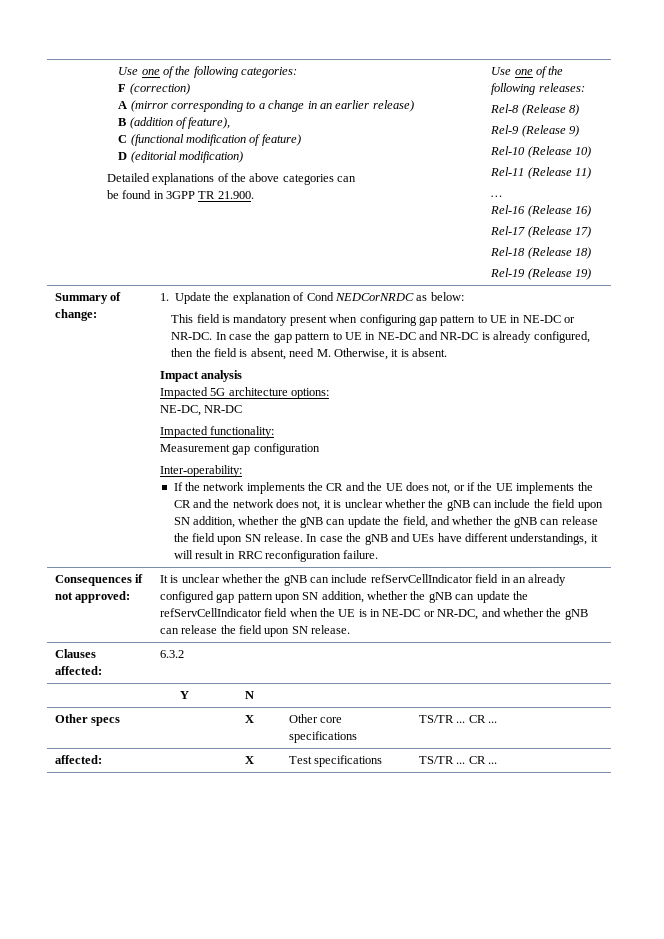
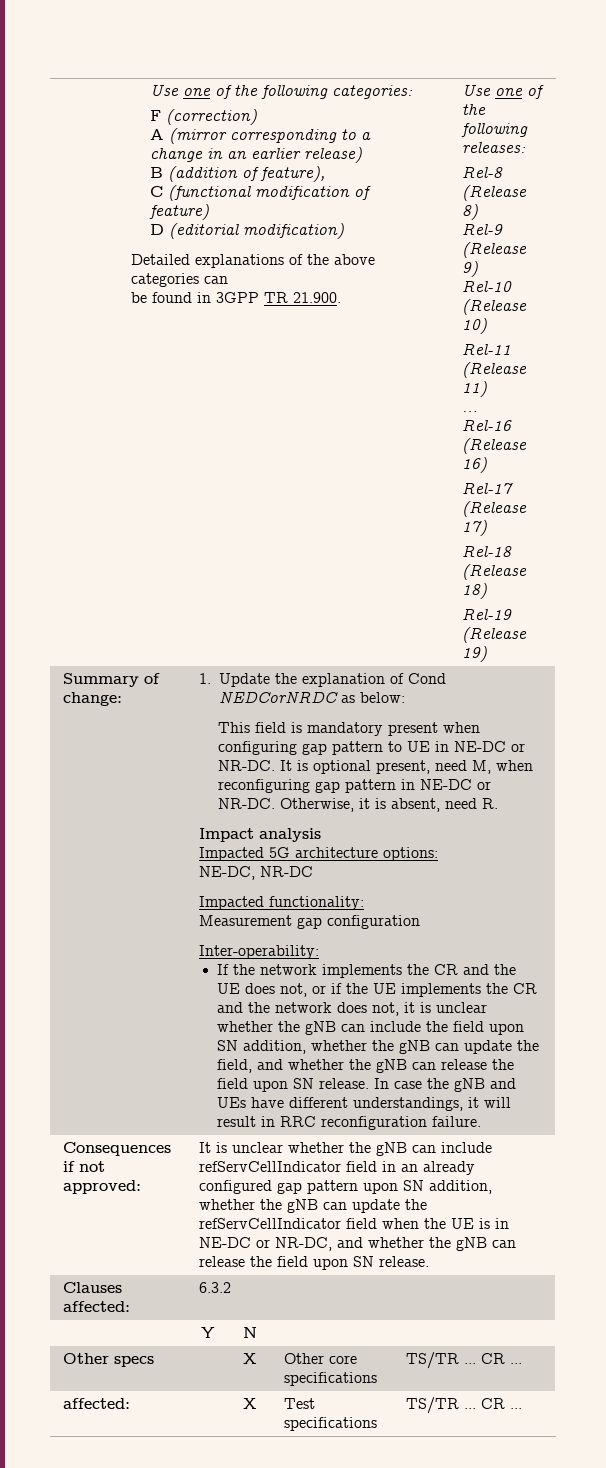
[215,331,590,343] [171,348,448,360] In case the gap pattern to UE in NE-DC and NR-DC is already configured, then the field is absent, need M. Otherwise, it is absent. -> [280,760,534,774] [218,779,492,793] [218,798,499,812] It is optional present, need M, when reconfiguring gap pattern in NE-DC or NR-DC. Otherwise, it is absent, need R.

